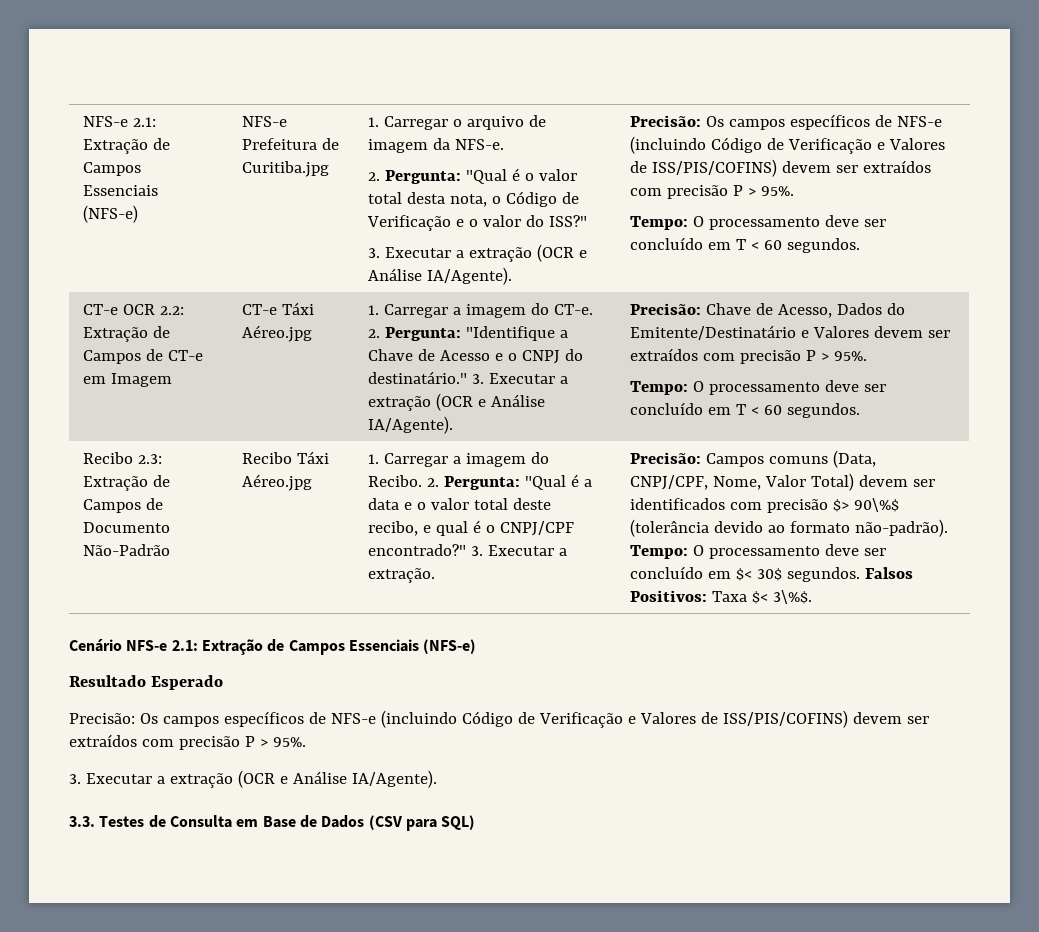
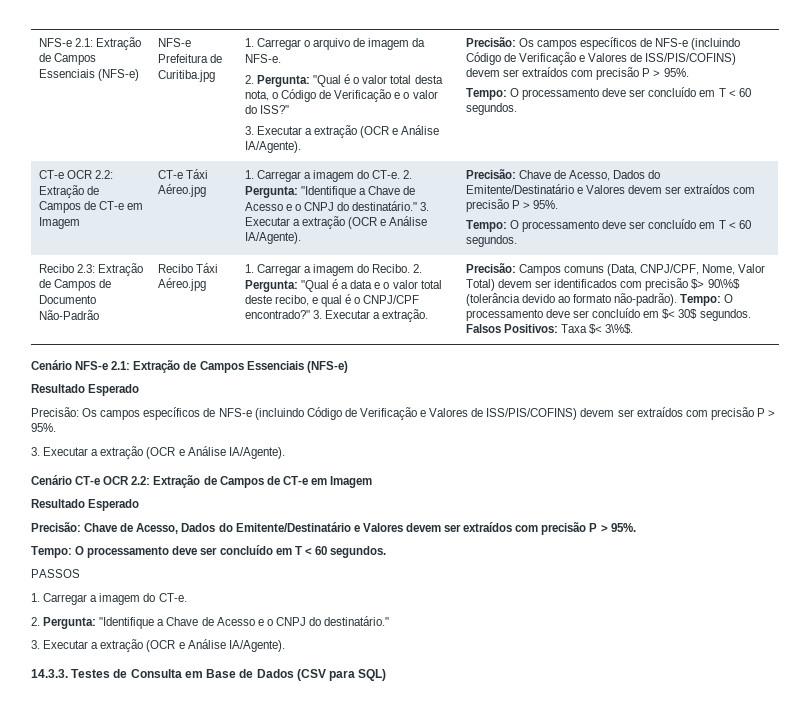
[69,816,95,827] 3.3. -> [31,475,373,488] [31,499,140,511] [31,522,636,535] [31,545,387,558] [31,569,80,578] [31,593,187,605] [31,616,390,629] [31,639,285,652] [31,669,68,678] Cenário CT-e OCR 2.2: Extração de Campos de CT-e em Imagem // Resultado Esperado // Precisão: Chave de Acesso, Dados do Emitente/Destinatário e Valores devem ser extraídos com precisão P > 95%. // Tempo: O processamento deve ser concluído em T < 60 segundos. // PASSOS // 1. Carregar a imagem do CT-e. // 2. Pergunta: "Identifique a Chave de Acesso e o CNPJ do destinatário." // 3. Executar a extração (OCR e Análise IA/Agente). // 14.3.3.

